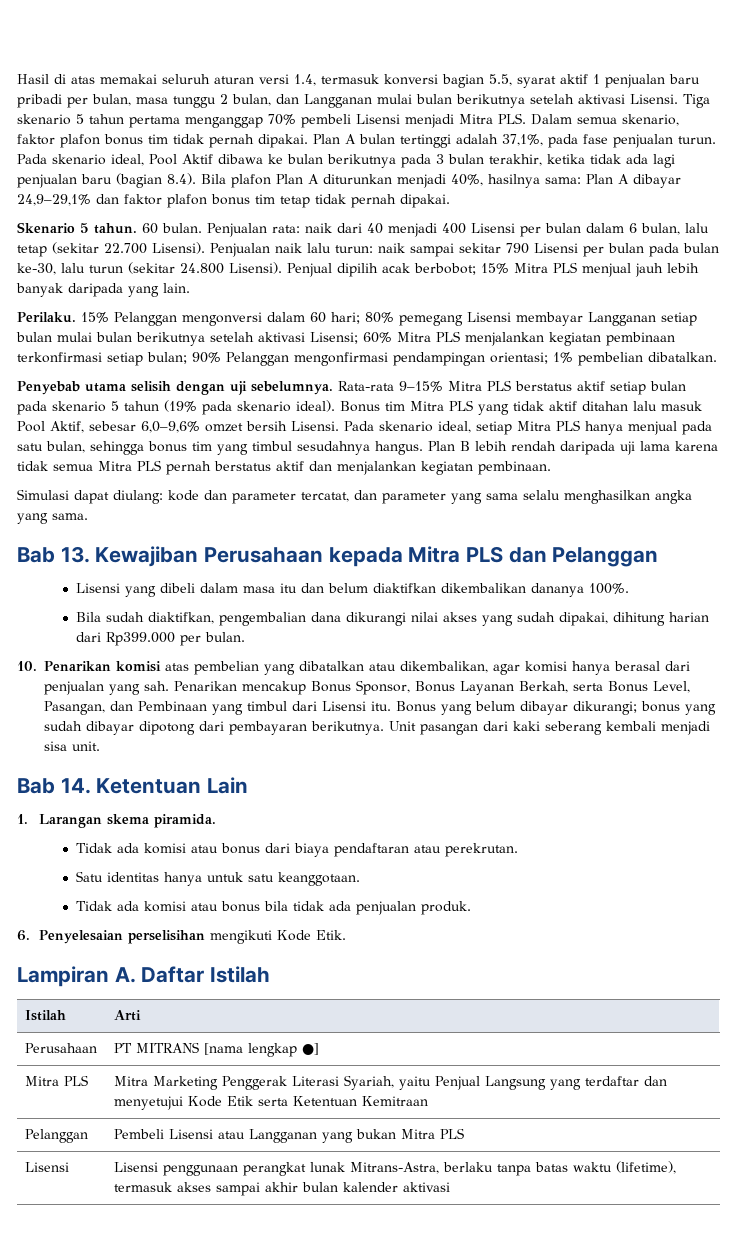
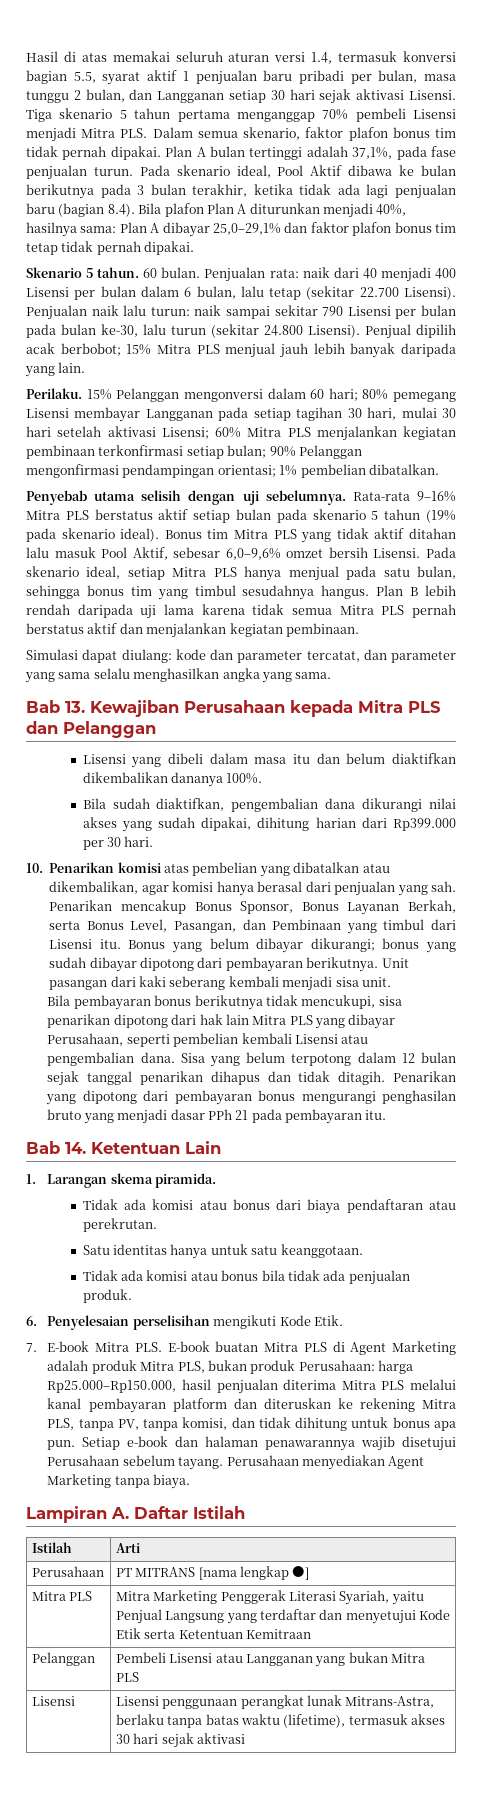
[377,94,574,108] mulai bulan berikutnya setelah -> [229,89,352,104] setiap 30 hari sejak
[17,194,91,206] 24,9–29,1% -> [213,223,281,235] 25,0–29,1%
[661,312,697,326] [16,332,205,346] setiap bulan mulai bulan berikutnya -> [218,407,457,421] [26,426,51,437] pada setiap tagihan 30 hari, mulai 30 hari
[399,381,443,392] 9–15% -> [417,491,456,502] 9–16%
[204,632,245,642] bulan. -> [107,836,154,847] 30 hari.
(100, 746) none -> [47,995,402,1010] [47,1014,396,1029] [47,1033,369,1047] [47,1052,456,1067] [47,1071,456,1086] [46,1090,456,1105] [47,1109,387,1124] // Bila pembayaran bonus berikutnya tidak mencukupi, sisa penarikan dipotong dari hak lain Mitra PLS yang dibayar Perusahaan, seperti pembelian kembali Lisensi atau pengembalian dana. Sisa yang belum terpotong dalam 12 bulan sejak tanggal penarikan dihapus dan tidak ditagih. Penarikan yang dipotong dari pembayaran bonus mengurangi penghasilan bruto yang menjadi dasar PPh 21 pada pembayaran itu.
(346, 935) none -> [26,1341,456,1355] [47,1360,414,1374] [47,1379,457,1394] [47,1398,457,1413] [47,1417,457,1431] [47,1436,456,1451] [47,1455,425,1470] [47,1474,191,1489] // 7. E-book Mitra PLS. E-book buatan Mitra PLS di Agent Marketing adalah produk Mitra PLS, bukan produk Perusahaan: harga Rp25.000–Rp150.000, hasil penjualan diterima Mitra PLS melalui kanal pembayaran platform dan diteruskan ke rekening Mitra PLS, tanpa PV, tanpa komisi, dan tidak dihitung untuk bonus apa pun. Setiap e-book dan halaman penawarannya wajib disetujui Perusahaan sebelum tayang. Perusahaan menyediakan Agent Marketing tanpa biaya.
[216,1182,399,1196] sampai akhir bulan kalender -> [115,1733,194,1748] 30 hari sejak

